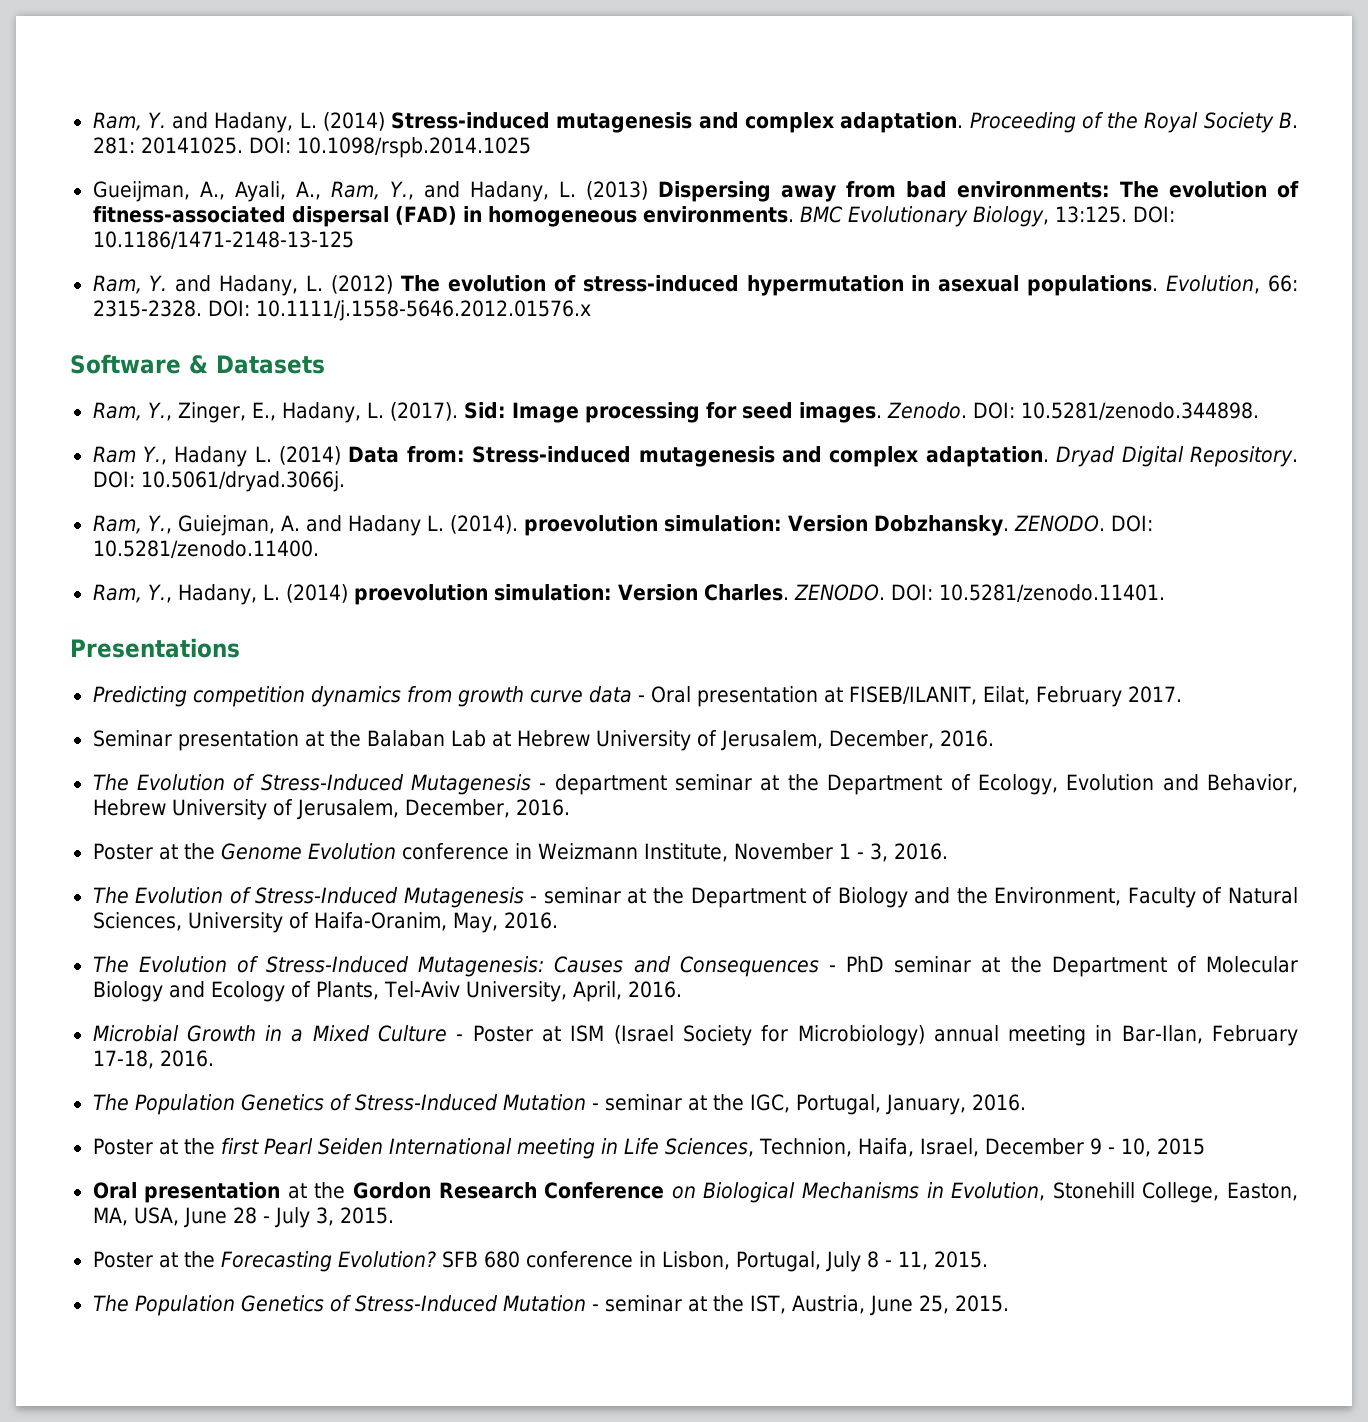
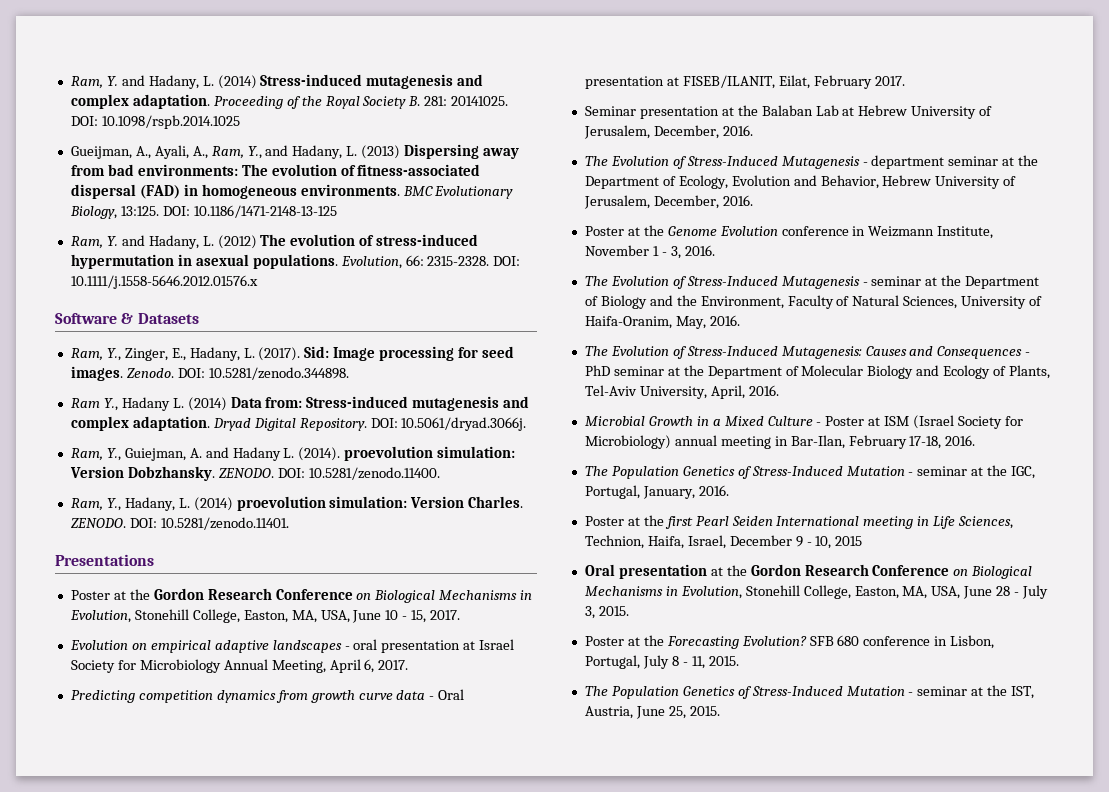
(240, 648) none -> [70,588,533,603] [69,609,461,623] [69,639,515,653] [70,659,409,673] // Poster at the Gordon Research Conference on Biological Mechanisms in Evolution, Stonehill College, Easton, MA, USA, June 10 - 15, 2017. // Evolution on empirical adaptive landscapes - oral presentation at Israel Society for Microbiology Annual Meeting, April 6, 2017.

